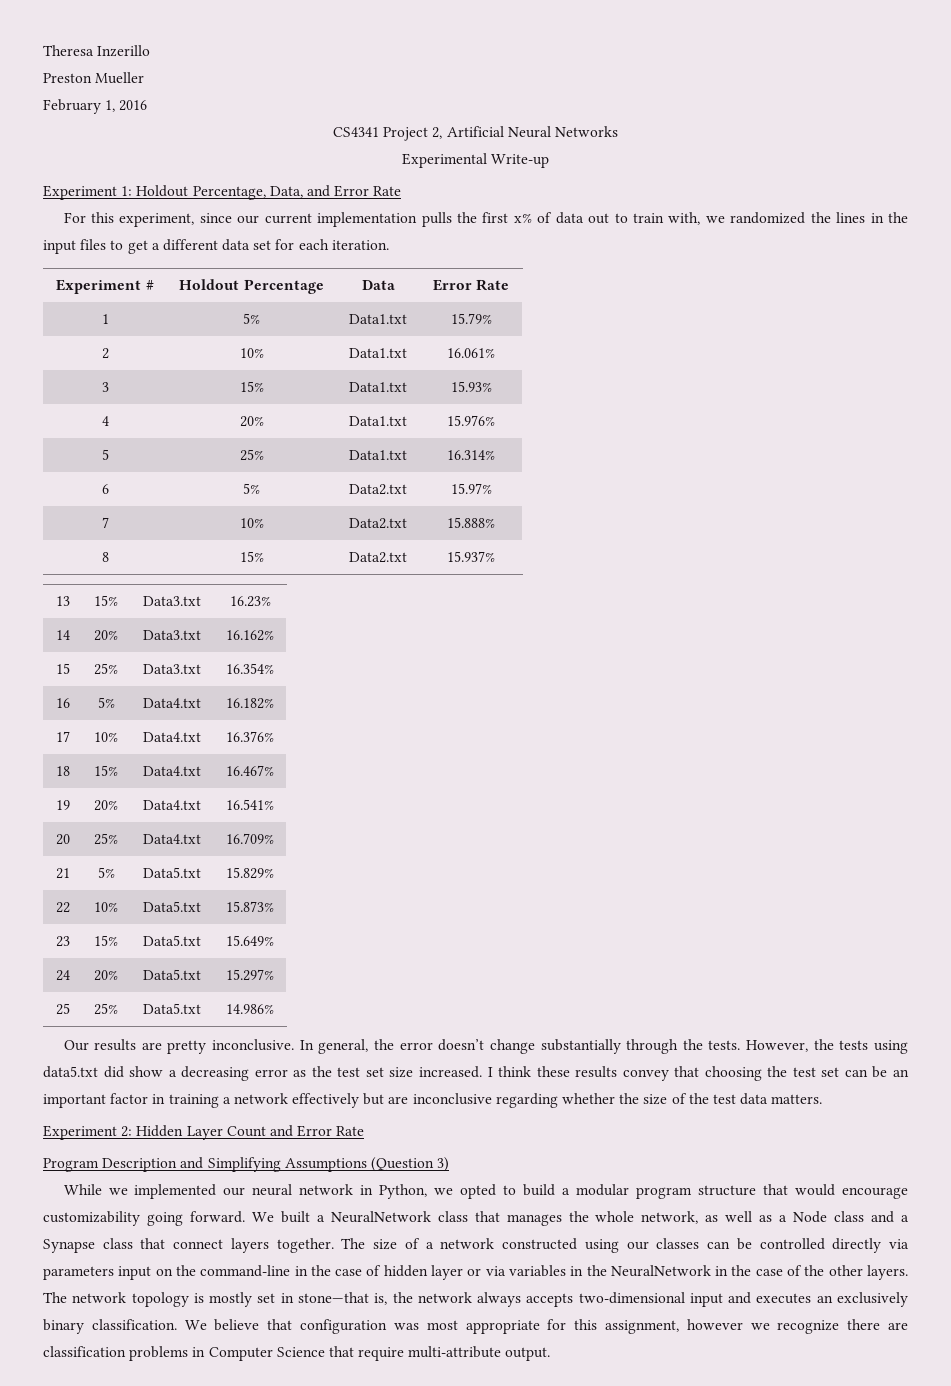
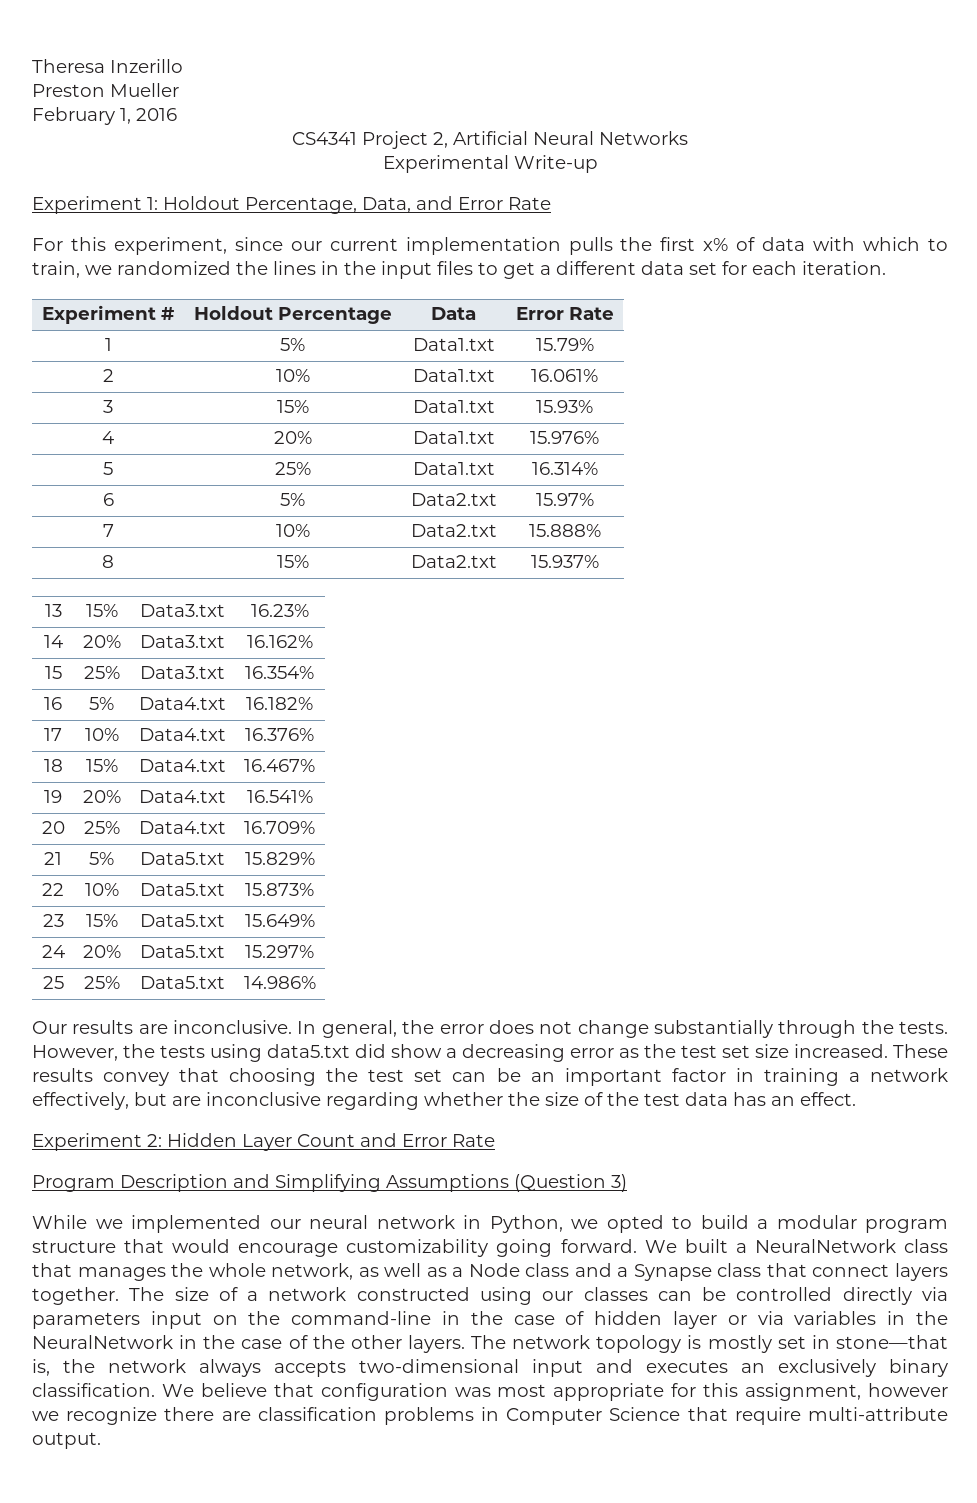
[588,212,701,225] out to train with, -> [813,237,948,251] [32,261,80,278] with which to train,
[167,1040,207,1054] pretty -> (168, 1029) none
[438,1039,485,1051] doesn’t -> [488,1020,573,1034] does not
[487,1066,570,1077] I think these -> [893,1044,948,1058] These
[292,1093,360,1108] effectively -> [32,1092,129,1110] effectively,
[771,1094,823,1104] matters. -> [733,1092,856,1106] has an effect.

